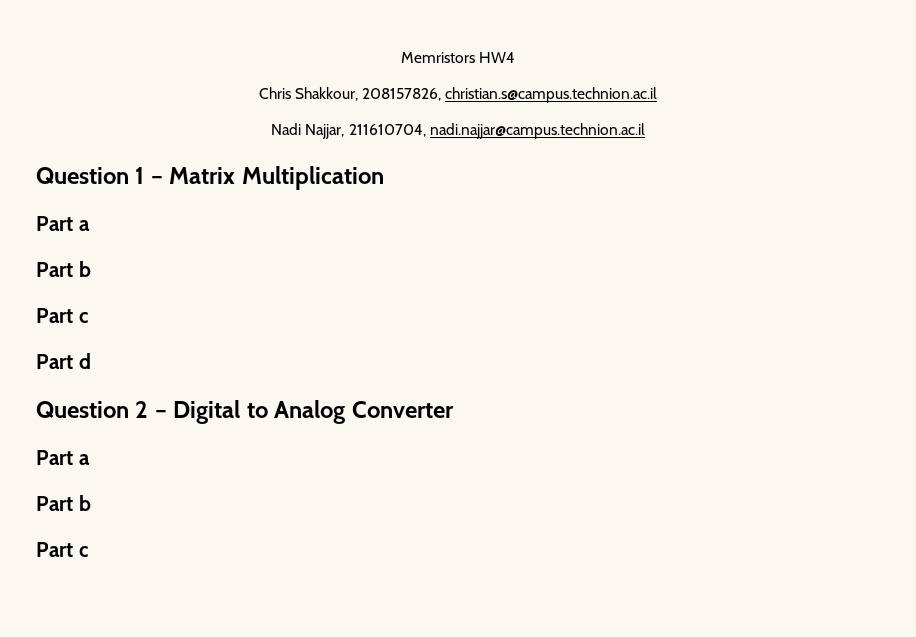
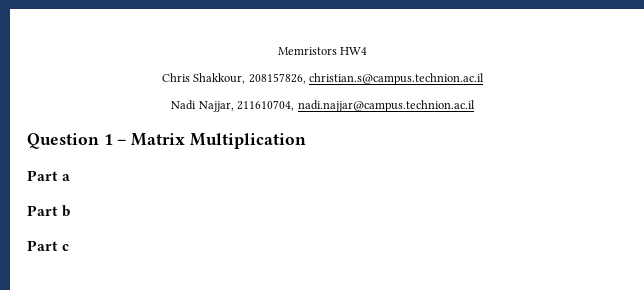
[36,353,91,369] [36,400,454,424] [36,450,90,465] [36,495,91,511] [36,542,88,557] // Part d // Question 2 – Digital to Analog Converter // Part a // Part b // Part c -> (70, 247) none

